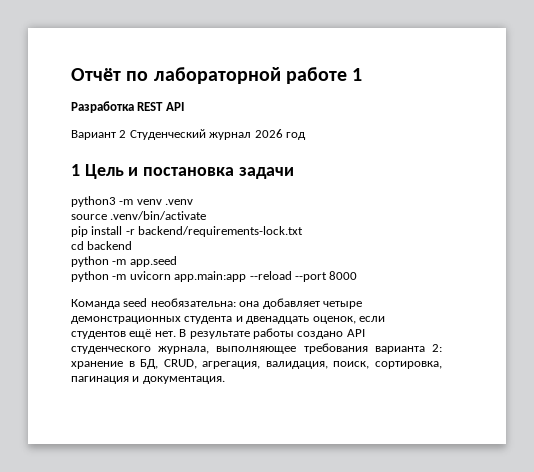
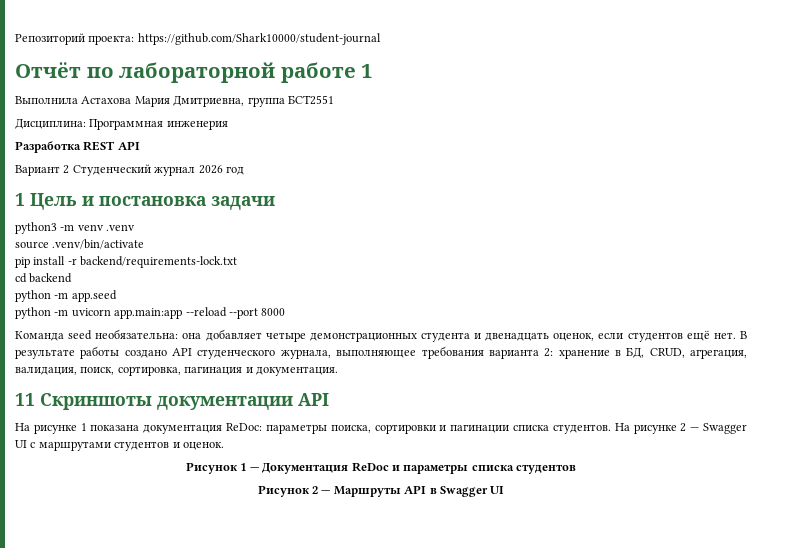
(71, 74) none -> [15,33,381,45] Репозиторий проекта: https://github.com/Shark10000/student-journal //
(363, 74) none -> [15,95,334,107] [15,118,228,130] // Выполнила Астахова Мария Дмитриевна, группа БСТ2551 // Дисциплина: Программная инженерия
(225, 380) none -> [15,393,329,410] [15,423,748,434] [15,440,224,451] [186,462,576,474] [257,485,505,497] // 11 Скриншоты документации API // На рисунке 1 показана документация ReDoc: параметры поиска, сортировки и пагинации списка студентов. На рисунке 2 — Swagger UI с маршрутами студентов и оценок. // Рисунок 1 — Документация ReDoc и параметры списка студентов // Рисунок 2 — Маршруты API в Swagger UI

